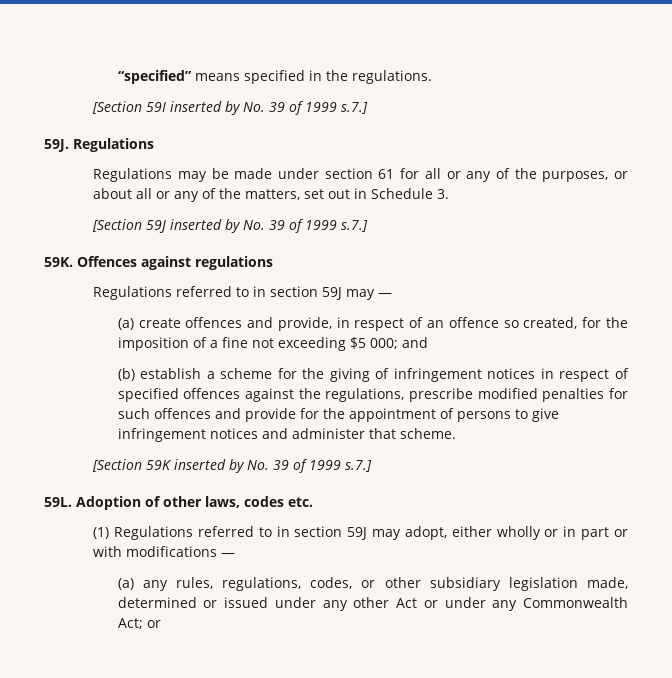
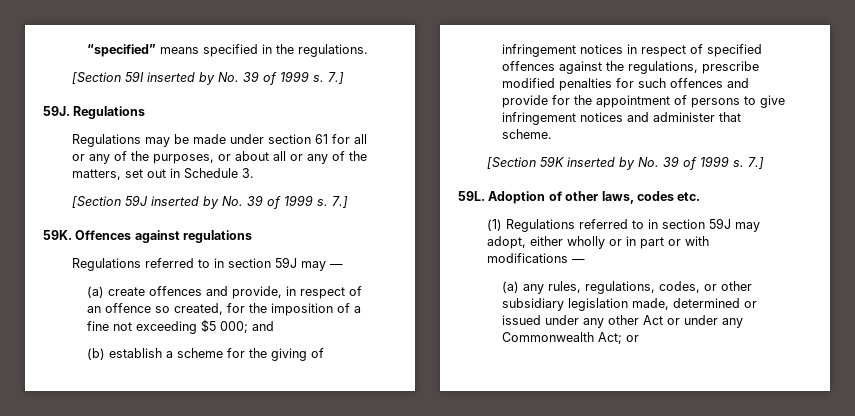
[341,102,369,114] s.7.] -> [313,72,345,84] s. 7.]
[341,220,369,232] s.7.] -> [317,196,349,208] s. 7.]
[345,460,373,472] s.7.] -> [733,157,765,169] s. 7.]

